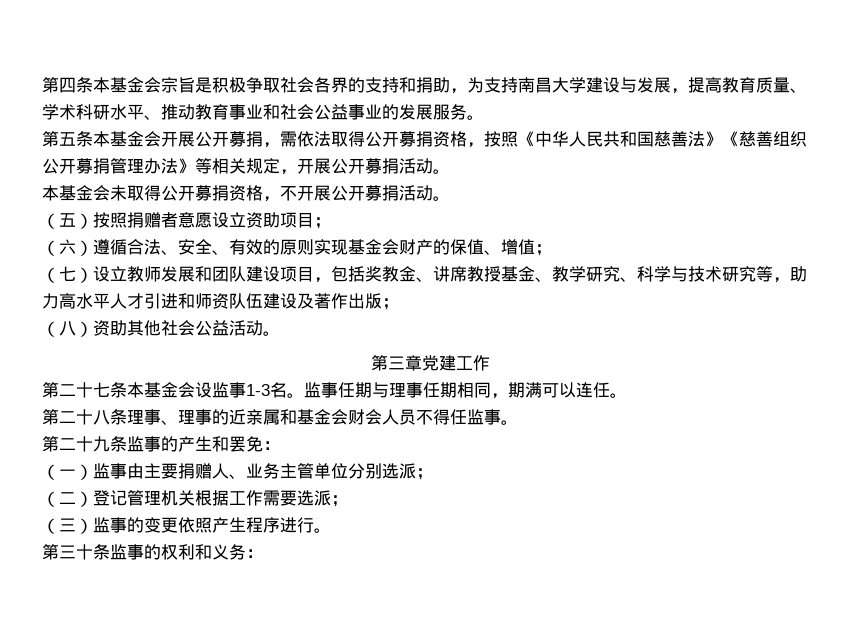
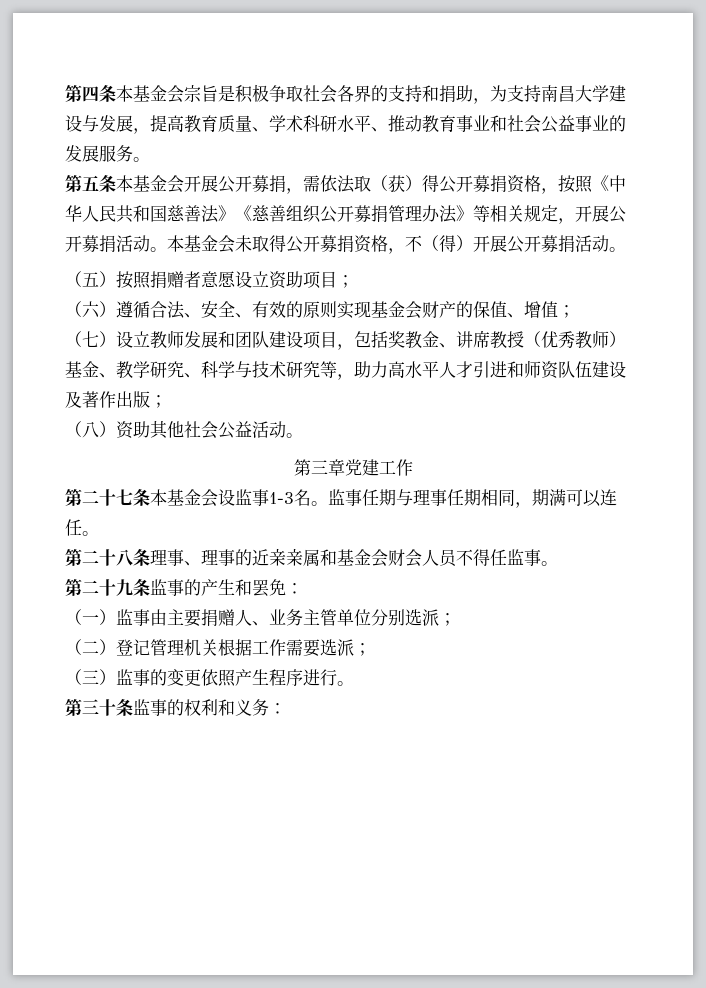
(348, 139) none -> [371,175,422,192] （获）
(450, 171) // -> (167, 249) none
(297, 193) none -> [422,235,473,252] （得）
(501, 274) none -> [524,330,626,349] （优秀教师）
(263, 417) none -> [286,548,303,566] 亲

